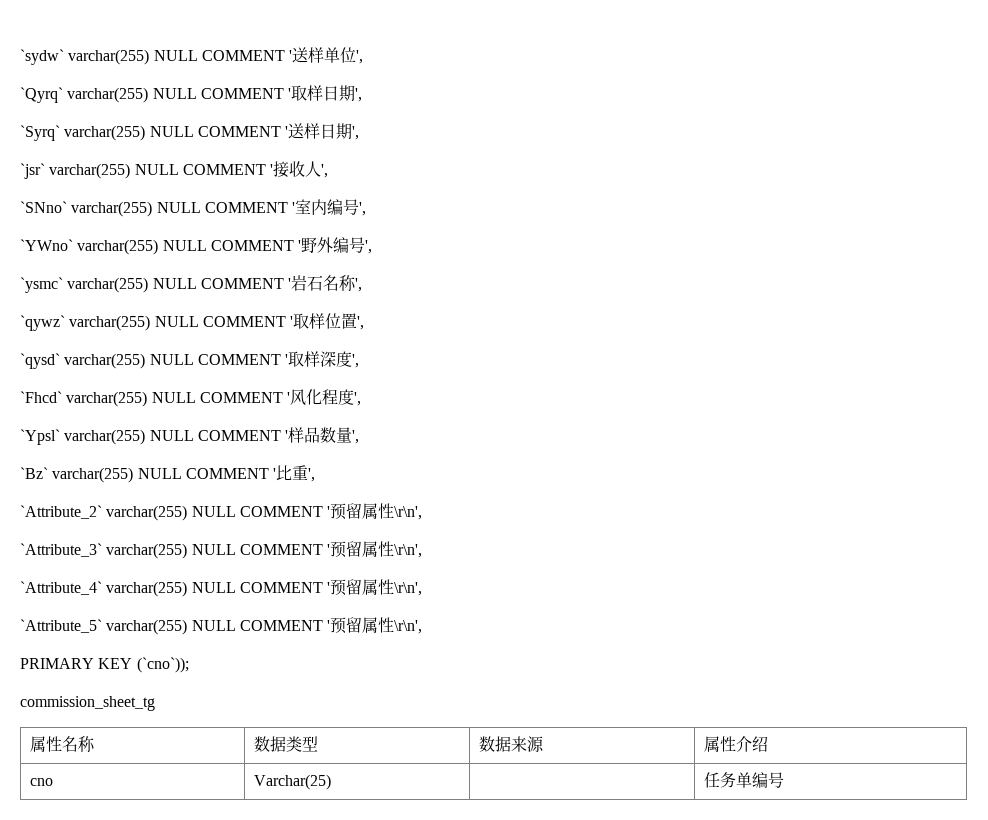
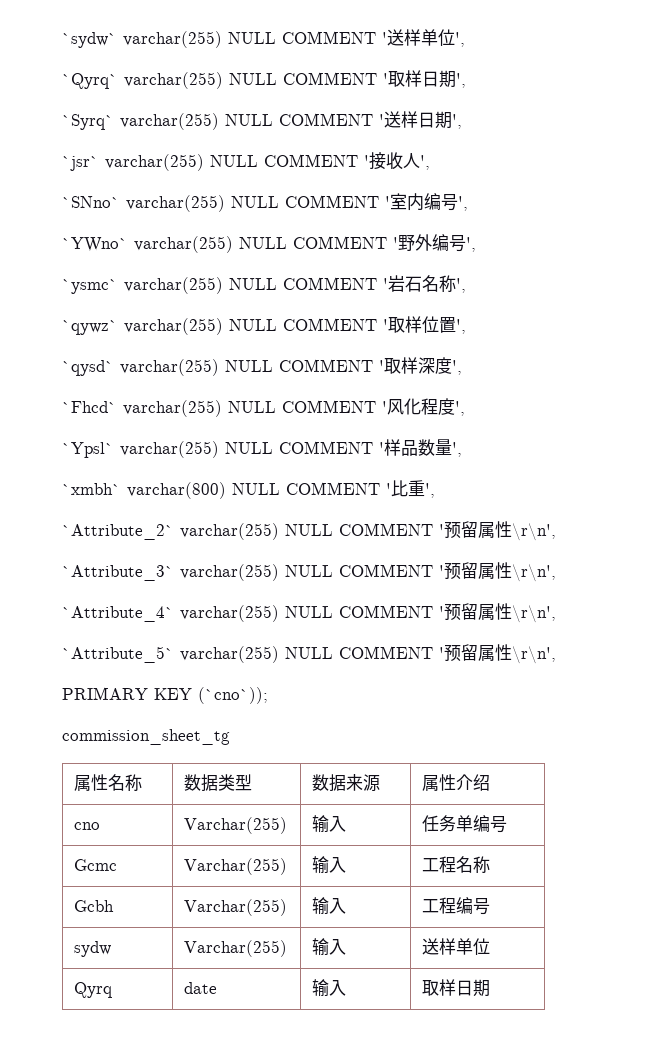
[20,467,134,483] `Bz` varchar(255) -> [62,482,226,499] `xmbh` varchar(800)
[253,774,331,790] Varchar(25) | -> [183,817,287,834] [311,815,346,833] Varchar(255) | 输入
(784, 780) none -> [73,859,117,871] [183,858,287,875] [311,856,346,874] [421,856,490,873] [73,900,114,912] [183,899,287,916] [311,897,346,915] [421,897,490,915] [73,941,111,957] [183,940,287,957] [311,938,346,956] [421,938,490,955] [73,982,112,998] [183,982,217,994] [311,979,346,997] [421,979,490,997] // Gcmc | Varchar(255) | 输入 | 工程名称 // Gcbh | Varchar(255) | 输入 | 工程编号 // sydw | Varchar(255) | 输入 | 送样单位 // Qyrq | date | 输入 | 取样日期

